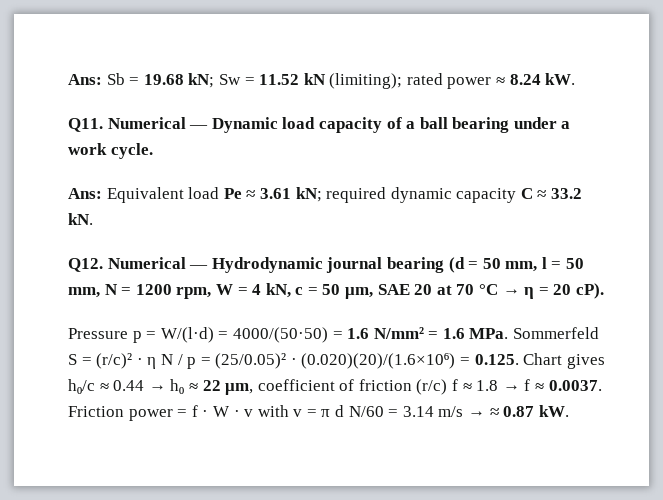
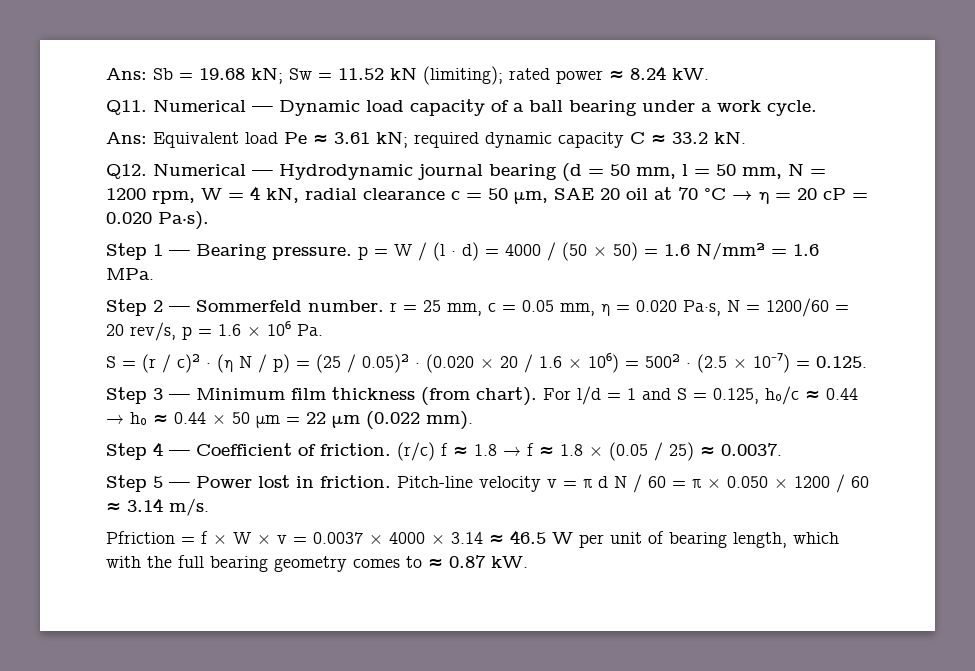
(291, 290) none -> [305,188,445,200] radial clearance
(433, 289) none -> [626,188,648,200] oil
[575,283,604,299] [68,327,328,343] cP). // Pressure p = W/(l·d) = 4000/(50·50) -> [823,188,868,200] [106,211,209,230] [106,242,638,261] cP = 0.020 Pa·s). // Step 1 — Bearing pressure. p = W / (l · d) = 4000 / (50 × 50)
[513,327,600,339] [68,353,605,369] Sommerfeld S = (r/c)² · η N / p = (25/0.05)² · (0.020)(20)/(1.6×10⁶) = 0.125. Chart gives -> [106,298,849,317] [106,321,323,341] [106,353,867,373] [106,386,759,406] // Step 2 — Sommerfeld number. r = 25 mm, c = 0.05 mm, η = 0.020 Pa·s, N = 1200/60 = 20 rev/s, p = 1.6 × 10⁶ Pa. // S = (r / c)² · (η N / p) = (25 / 0.05)² · (0.020 × 20 / 1.6 × 10⁶) = 500² · (2.5 × 10⁻⁷) = 0.125. // Step 3 — Minimum film thickness (from chart). For l/d = 1 and S = 0.125,
[202,379,412,395] 22 μm, coefficient of friction -> [174,411,473,430] [106,442,391,460] 0.44 × 50 μm = 22 μm (0.022 mm). // Step 4 — Coefficient of friction.
[548,380,602,391] [68,405,486,421] 0.0037. Friction power = f · W · v with v = π d N/60 = 3.14 m/s → -> [560,442,782,461] [106,474,869,493] [106,498,209,516] [106,530,839,548] [106,555,422,572] 1.8 × (0.05 / 25) ≈ 0.0037. // Step 5 — Power lost in friction. Pitch-line velocity v = π d N / 60 = π × 0.050 × 1200 / 60 ≈ 3.14 m/s. // Pfriction = f × W × v = 0.0037 × 4000 × 3.14 ≈ 46.5 W per unit of bearing length, which with the full bearing geometry comes to

